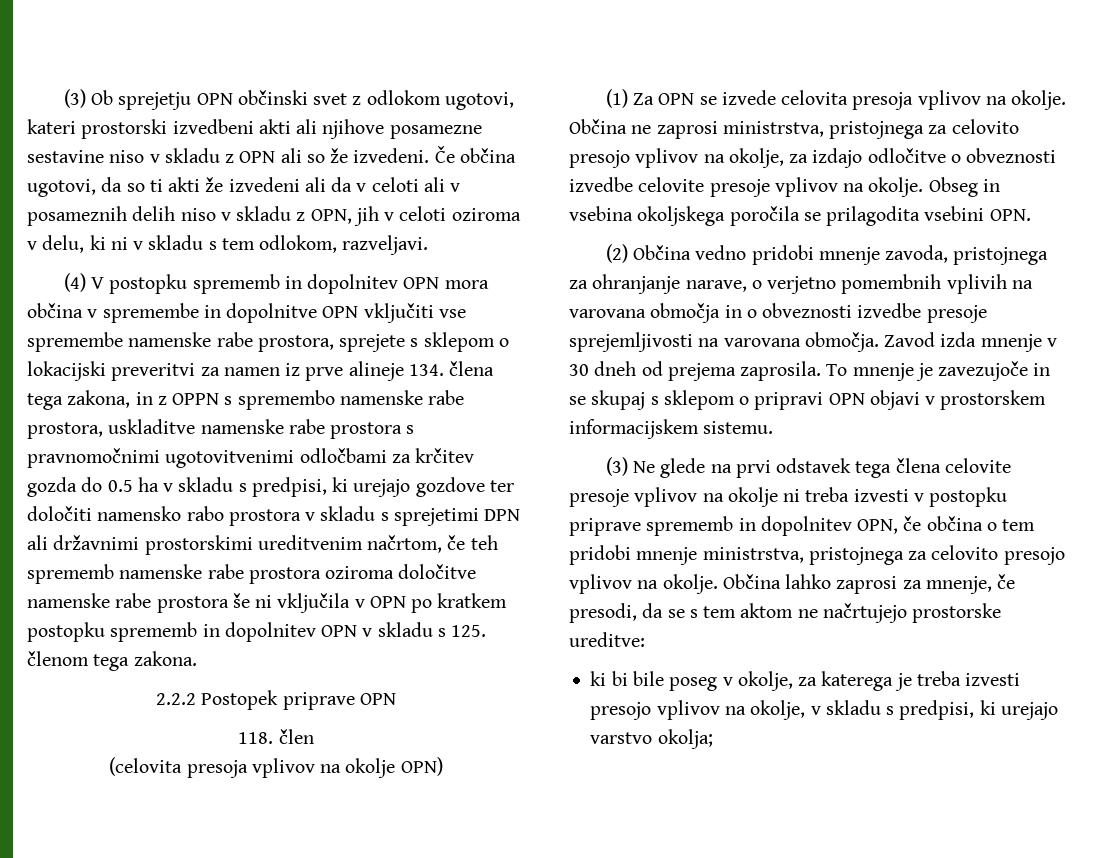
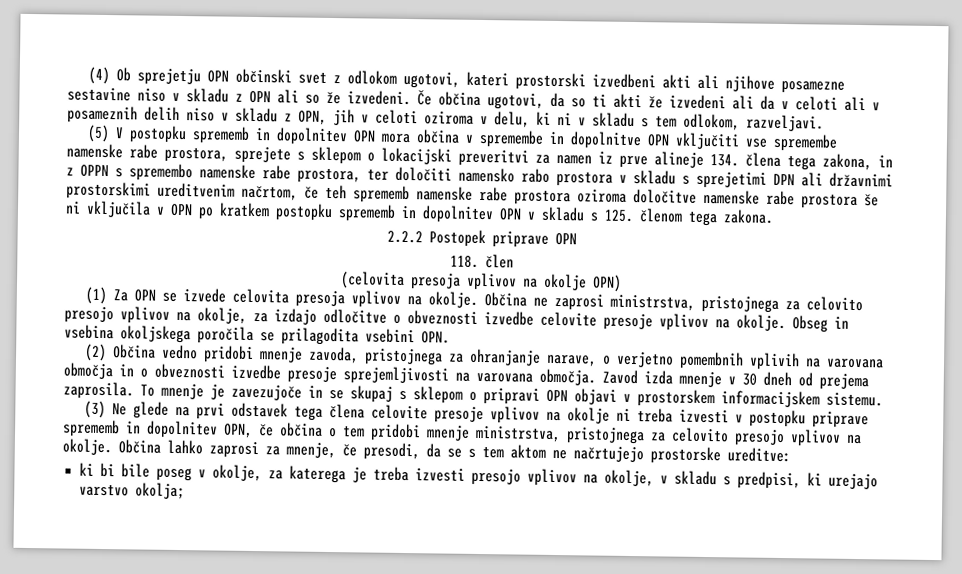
[63,89,86,108] (3) -> [88,66,111,85] (4)
[63,273,86,292] (4) -> [87,124,111,143] (5)
[108,419,415,439] [27,448,475,468] [27,477,485,497] uskladitve namenske rabe prostora s pravnomočnimi ugotovitvenimi odločbami za krčitev gozda do 0.5 ha v skladu s predpisi, ki urejajo gozdove -> (361, 176) none

